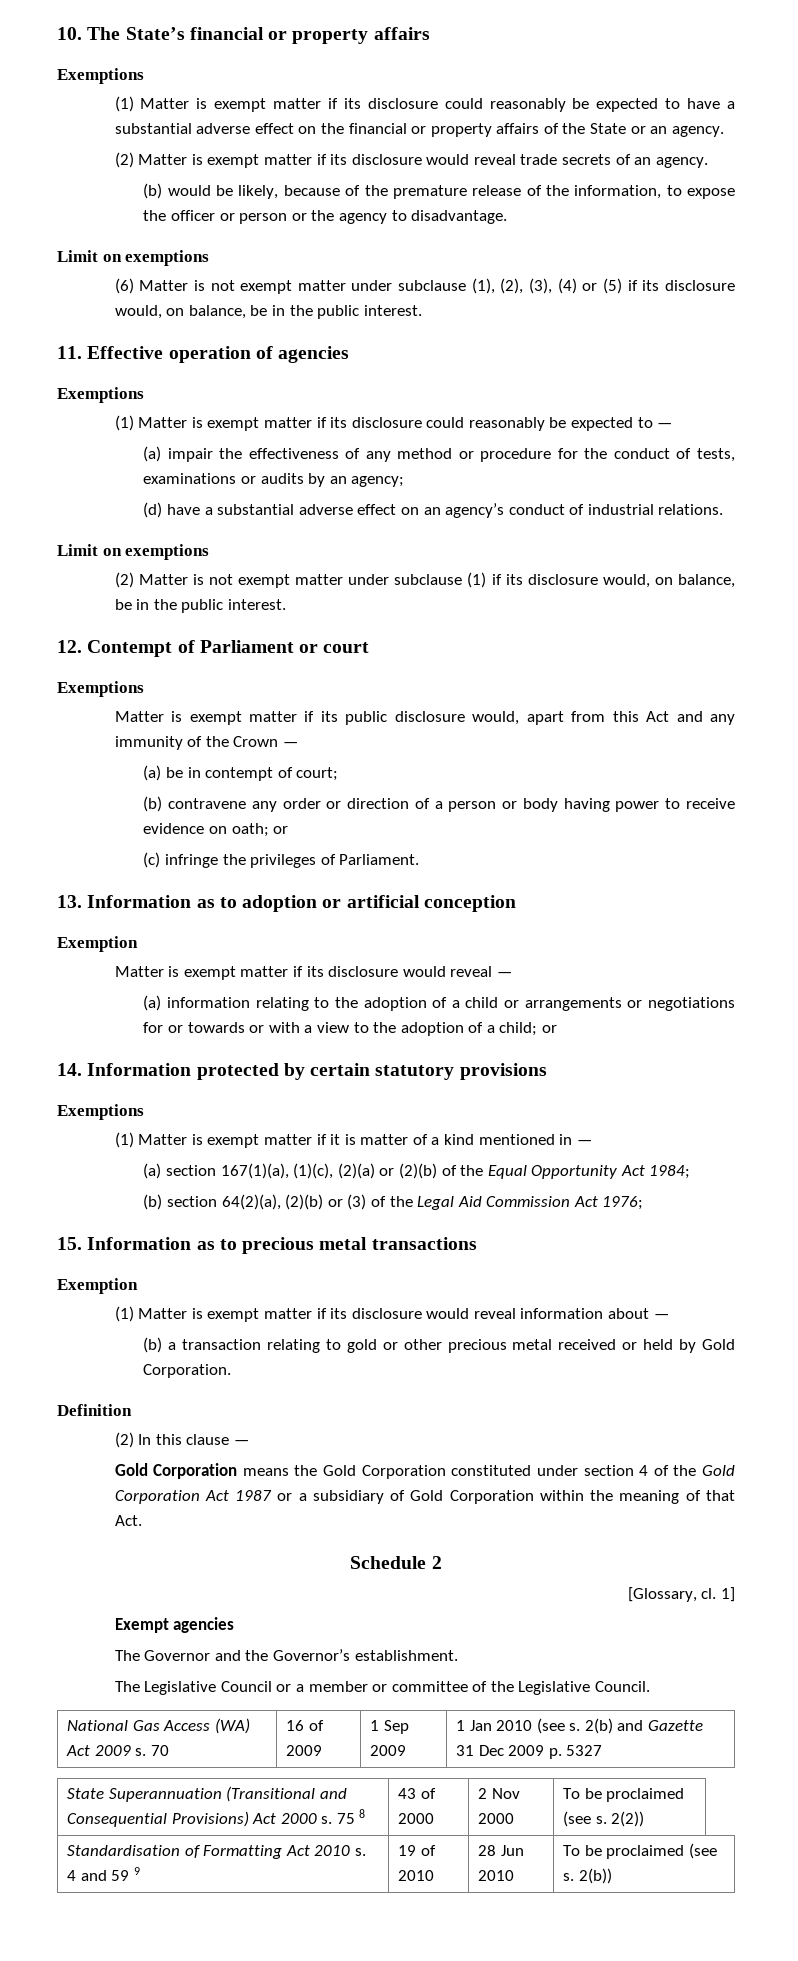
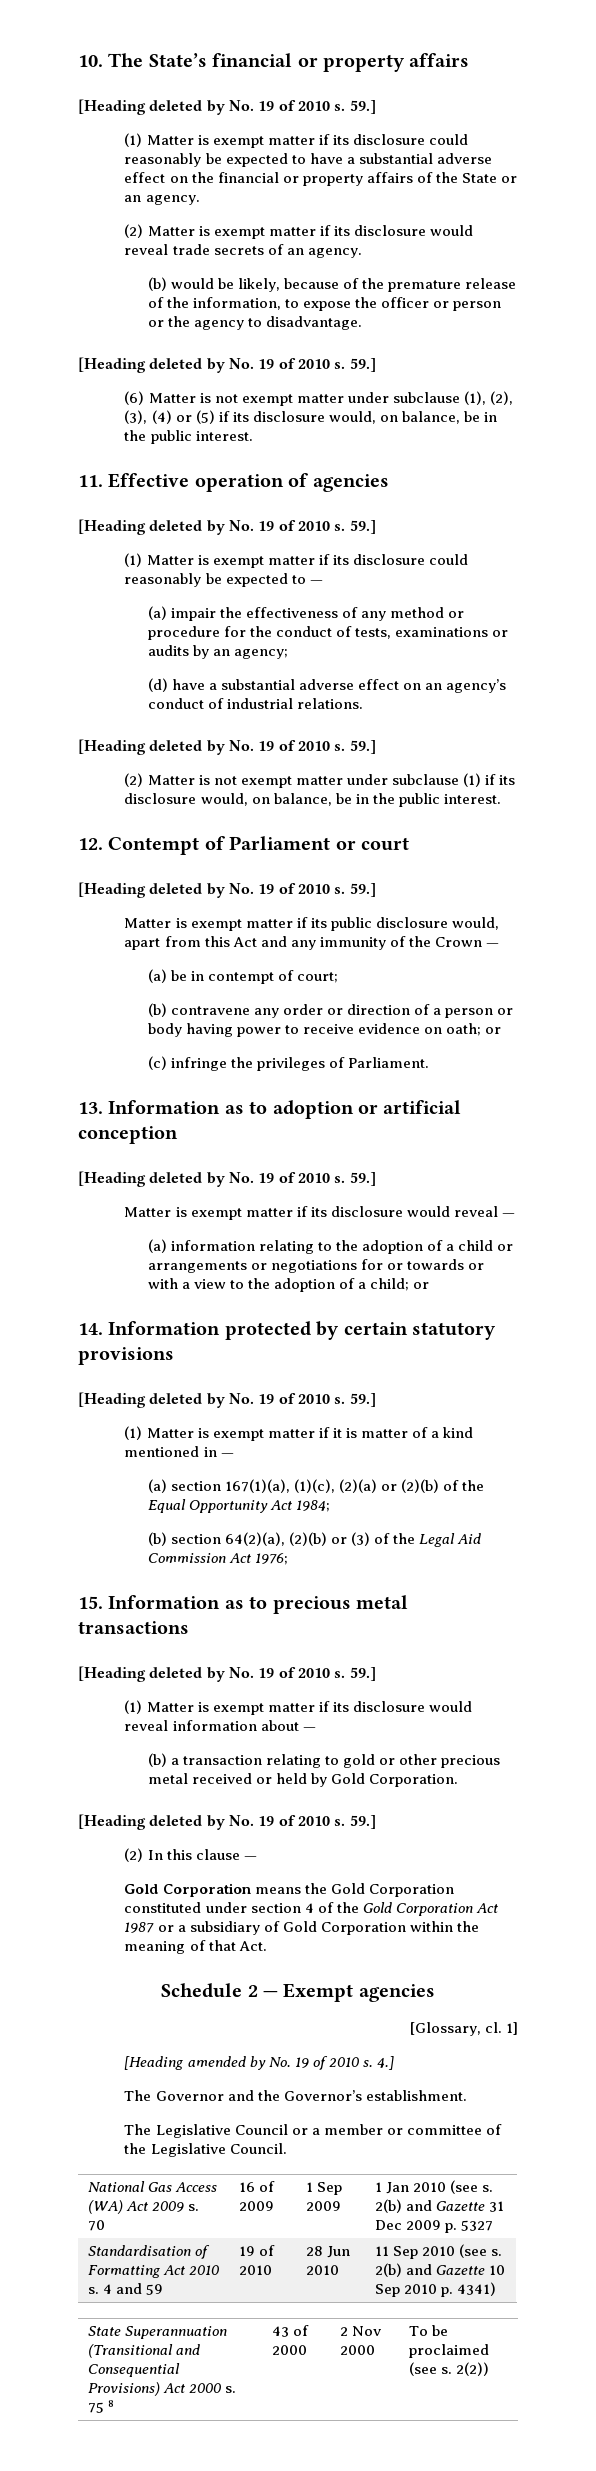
[57,68,144,84] Exemptions -> [78,99,376,115] [Heading deleted by No. 19 of 2010 s. 59.]
[57,250,210,266] Limit on exemptions -> [78,357,376,373] [Heading deleted by No. 19 of 2010 s. 59.]
[57,387,144,403] Exemptions -> [78,519,376,535] [Heading deleted by No. 19 of 2010 s. 59.]
[57,544,210,560] Limit on exemptions -> [78,739,376,755] [Heading deleted by No. 19 of 2010 s. 59.]
[57,681,144,697] Exemptions -> [78,882,376,898] [Heading deleted by No. 19 of 2010 s. 59.]
[57,936,138,952] Exemption -> [78,1171,376,1187] [Heading deleted by No. 19 of 2010 s. 59.]
[57,1104,144,1120] Exemptions -> [78,1392,376,1408] [Heading deleted by No. 19 of 2010 s. 59.]
[57,1278,138,1294] Exemption -> [78,1666,376,1682] [Heading deleted by No. 19 of 2010 s. 59.]
[57,1404,132,1416] Definition -> [78,1814,376,1830] [Heading deleted by No. 19 of 2010 s. 59.]
(442, 1562) none -> [263,1983,435,2002] — Exempt agencies
[114,1617,235,1633] Exempt agencies -> [124,2056,394,2070] [Heading amended by No. 19 of 2010 s. 4.]
(603, 1750) none -> [88,2245,211,2259] [88,2265,220,2278] [88,2283,164,2295] [239,2245,276,2256] [239,2265,273,2275] [306,2246,351,2258] [306,2265,340,2275] [375,2244,503,2259] [375,2263,506,2277] [375,2282,497,2297] // Standardisation of Formatting Act 2010 s. 4 and 59 | 19 of 2010 | 28 Jun 2010 | 11 Sep 2010 (see s. 2(b) and Gazette 10 Sep 2010 p. 4341)
[66,1845,366,1859] [66,1867,140,1881] [397,1845,436,1856] [397,1870,434,1881] [477,1845,524,1856] [477,1870,514,1881] [562,1843,717,1859] [562,1868,612,1884] // Standardisation of Formatting Act 2010 s. 4 and 59 9 | 19 of 2010 | 28 Jun 2010 | To be proclaimed (see s. 2(b)) -> (490, 2369) none

